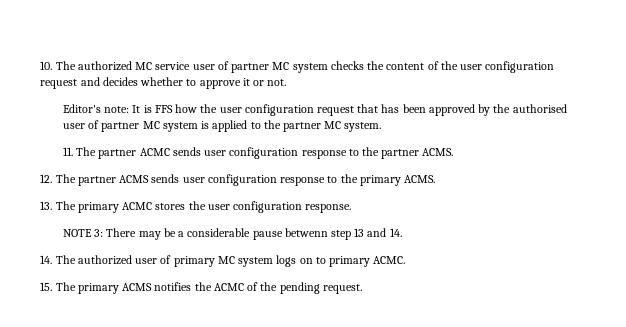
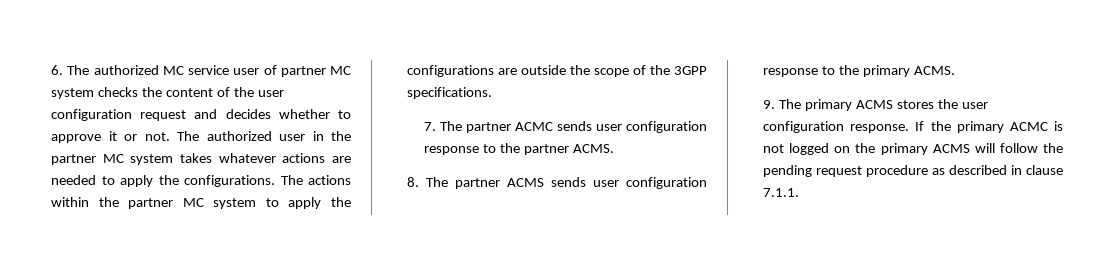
[40,61,53,70] 10. -> [51,65,64,75] 6.
[62,104,567,116] [62,120,382,132] [62,147,73,156] // Editor's note: It is FFS how the user configuration request that has been approved by the authorised user of partner MC system is applied to the partner MC system. // 11. -> [177,131,352,141] [51,153,351,165] [51,175,351,187] [51,197,352,209] [407,65,708,77] [407,87,493,99] [424,122,437,131] The authorized user in the partner MC system takes whatever actions are needed to apply the configurations. The actions within the partner MC system to apply the configurations are outside the scope of the 3GPP specifications. // 7.
[40,174,53,183] 12. -> [407,177,420,187] 8.
[40,201,153,213] 13. The primary ACMC -> [763,99,893,111] 9. The primary ACMS
[62,228,402,240] [40,255,406,267] [40,282,362,294] // NOTE 3: There may be a considerable pause betwenn step 13 and 14. // 14. The authorized user of primary MC system logs on to primary ACMC. // 15. The primary ACMS notifies the ACMC of the pending request. -> [915,121,1063,133] [763,143,1063,155] [763,165,1063,177] [763,188,800,197] If the primary ACMC is not logged on the primary ACMS will follow the pending request procedure as described in clause 7.1.1.

